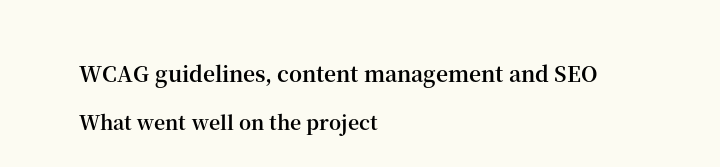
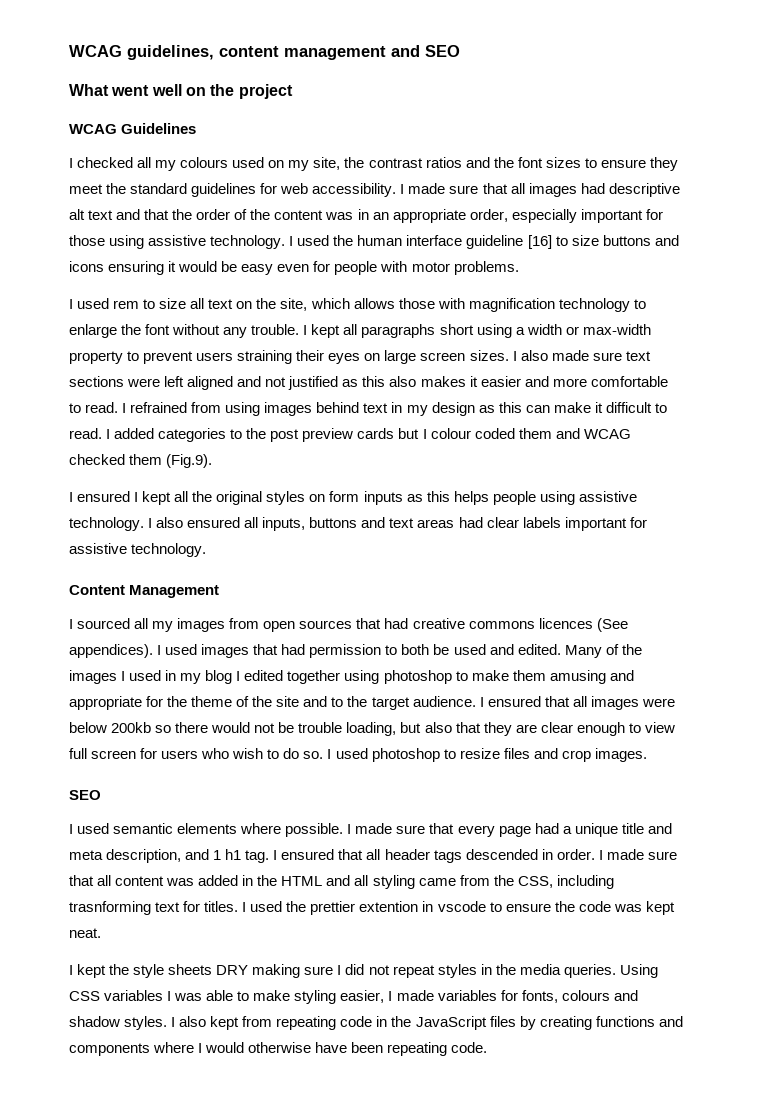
(379, 125) none -> [69,123,197,134] [69,157,678,171] [69,183,680,197] [69,209,663,223] [69,235,679,249] [69,261,519,275] [69,298,646,312] [69,324,651,338] [69,350,651,364] [69,376,668,390] [69,402,667,416] [69,428,631,442] [69,454,213,468] [69,491,637,505] [69,517,647,531] [69,543,207,557] [69,585,220,598] [69,618,628,632] [69,644,642,658] [69,670,634,684] [69,696,675,710] [69,722,675,736] [69,748,647,762] [69,790,101,800] [69,823,672,837] [69,849,677,863] [69,875,614,889] [69,901,675,915] [69,928,101,938] [69,964,658,978] [69,990,638,1004] [69,1016,683,1030] [69,1042,488,1056] // WCAG Guidelines // I checked all my colours used on my site, the contrast ratios and the font sizes to ensure they meet the standard guidelines for web accessibility. I made sure that all images had descriptive alt text and that the order of the content was in an appropriate order, especially important for those using assistive technology. I used the human interface guideline [16] to size buttons and icons ensuring it would be easy even for people with motor problems. // I used rem to size all text on the site, which allows those with magnification technology to enlarge the font without any trouble. I kept all paragraphs short using a width or max-width property to prevent users straining their eyes on large screen sizes. I also made sure text sections were left aligned and not justified as this also makes it easier and more comfortable to read. I refrained from using images behind text in my design as this can make it difficult to read. I added categories to the post preview cards but I colour coded them and WCAG checked them (Fig.9). // I ensured I kept all the original styles on form inputs as this helps people using assistive technology. I also ensured all inputs, buttons and text areas had clear labels important for assistive technology. // Content Management // I sourced all my images from open sources that had creative commons licences (See appendices). I used images that had permission to both be used and edited. Many of the images I used in my blog I edited together using photoshop to make them amusing and appropriate for the theme of the site and to the target audience. I ensured that all images were below 200kb so there would not be trouble loading, but also that they are clear enough to view full screen for users who wish to do so. I used photoshop to resize files and crop images. // SEO // I used semantic elements where possible. I made sure that every page had a unique title and meta description, and 1 h1 tag. I ensured that all header tags descended in order. I made sure that all content was added in the HTML and all styling came from the CSS, including trasnforming text for titles. I used the prettier extention in vscode to ensure the code was kept neat. // I kept the style sheets DRY making sure I did not repeat styles in the media queries. Using CSS variables I was able to make styling easier, I made variables for fonts, colours and shadow styles. I also kept from repeating code in the JavaScript files by creating functions and components where I would otherwise have been repeating code.

